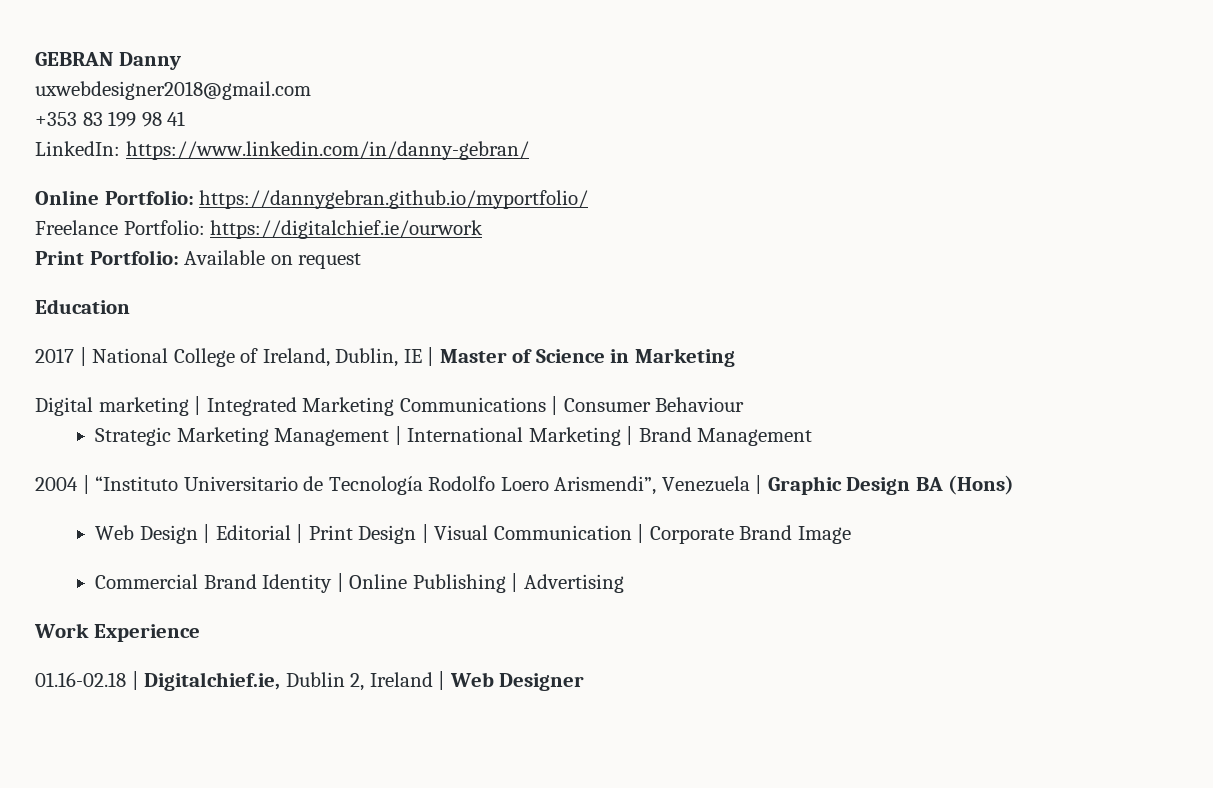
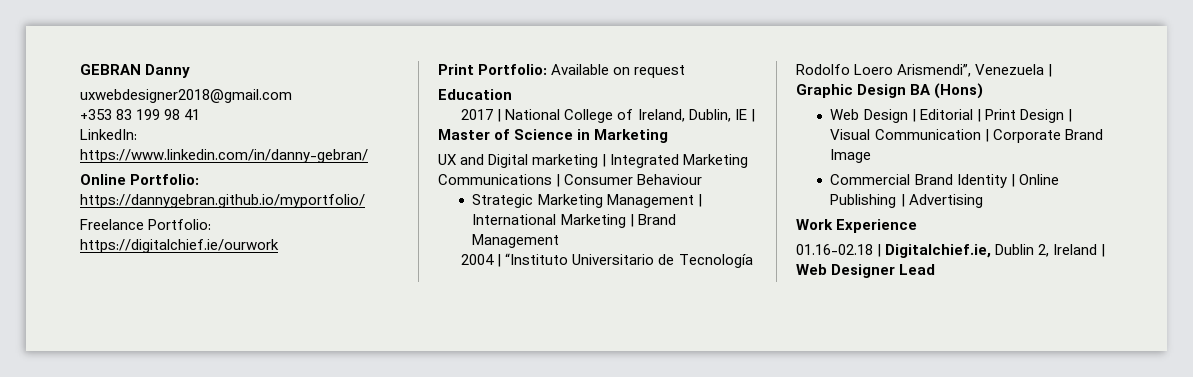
(735, 357) none -> [438,154,485,165] UX and
(585, 682) none -> [899,264,936,275] Lead

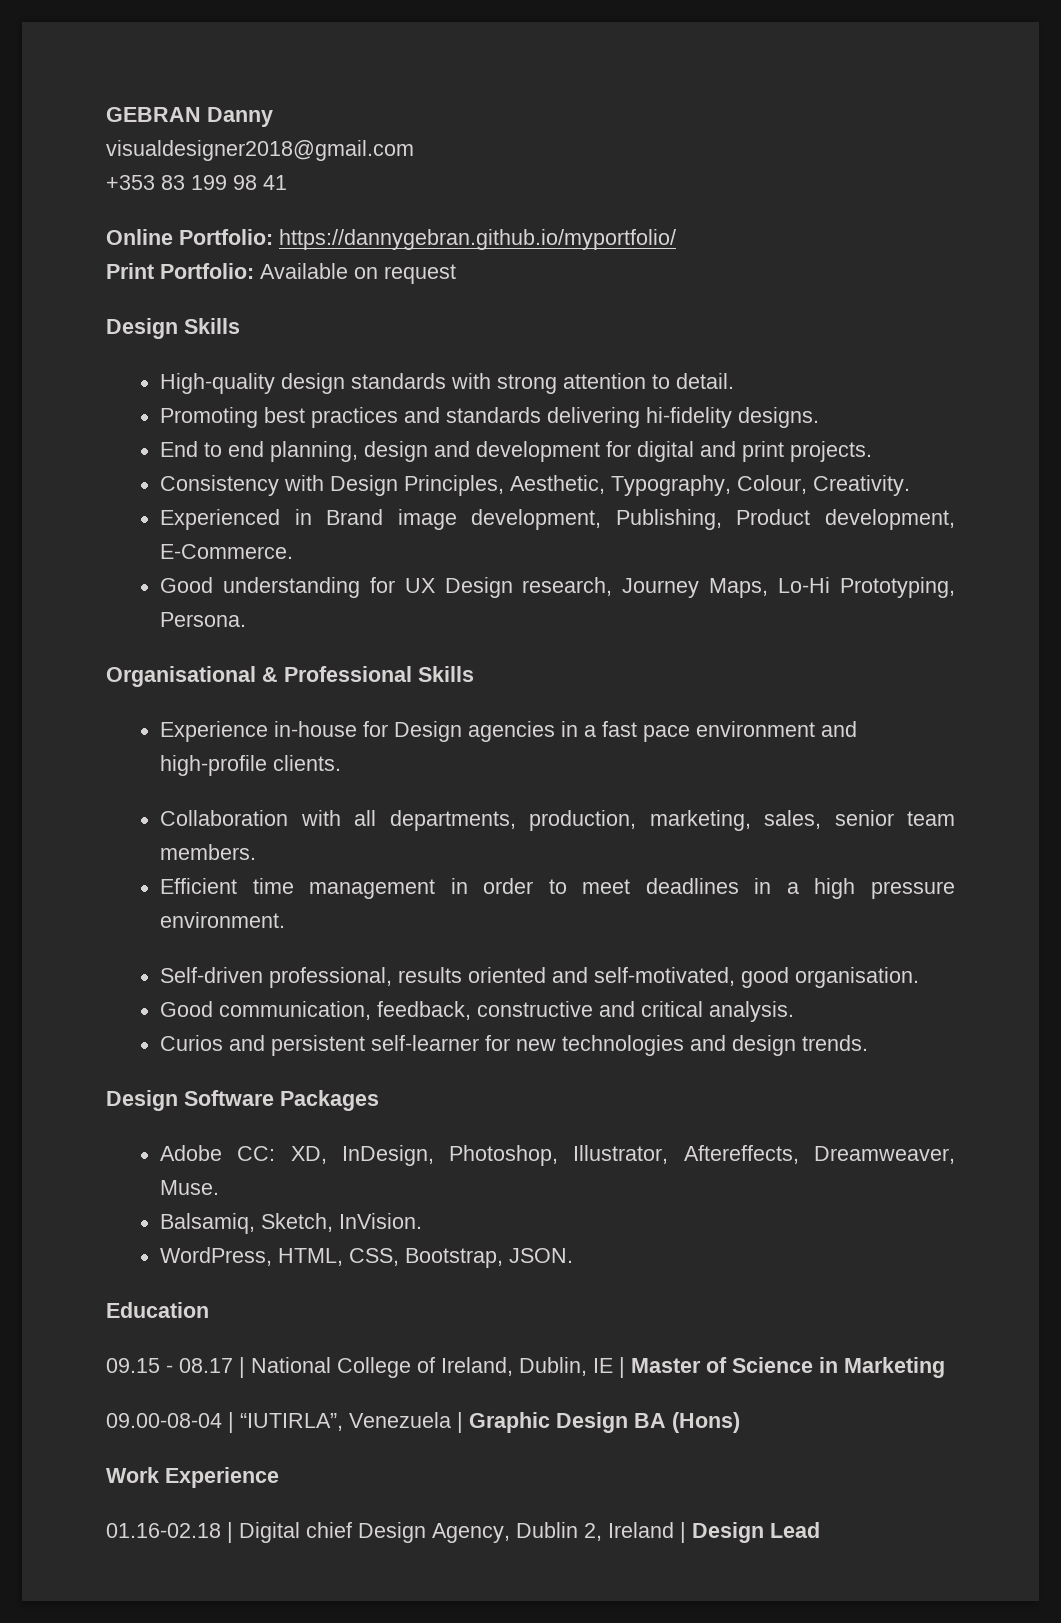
[80,89,292,103] uxwebdesigner2018@gmail.com -> [106,140,414,161] visualdesigner2018@gmail.com
[80,129,137,140] [80,149,368,163] // LinkedIn: https://www.linkedin.com/in/danny-gebran/ -> (287, 182) none
[80,219,212,230] [80,239,279,253] // Freelance Portfolio: https://digitalchief.ie/ourwork -> (676, 239) none
[438,89,512,100] [461,109,494,120] Education // 2017 -> [106,318,240,339] [160,373,735,394] [160,407,820,428] [160,441,873,462] [160,475,911,496] [160,509,955,530] [160,544,294,559] [160,577,955,598] [160,612,247,627] [106,666,474,687] [160,721,858,742] [160,755,342,776] [160,810,955,831] [160,844,257,860] [160,878,955,899] [160,912,286,928] [160,967,920,988] [160,1001,795,1022] [160,1035,869,1056] [106,1090,379,1111] [160,1145,955,1166] [160,1180,220,1195] [160,1213,423,1234] [160,1247,574,1268] [106,1302,209,1318] [106,1358,233,1373] Design Skills // High-quality design standards with strong attention to detail. // Promoting best practices and standards delivering hi-fidelity designs. // End to end planning, design and development for digital and print projects. // Consistency with Design Principles, Aesthetic, Typography, Colour, Creativity. // Experienced in Brand image development, Publishing, Product development, E-Commerce. // Good understanding for UX Design research, Journey Maps, Lo-Hi Prototyping, Persona. // Organisational & Professional Skills // Experience in-house for Design agencies in a fast pace environment and high-profile clients. // Collaboration with all departments, production, marketing, sales, senior team members. // Efficient time management in order to meet deadlines in a high pressure environment. // Self-driven professional, results oriented and self-motivated, good organisation. // Good communication, feedback, constructive and critical analysis. // Curios and persistent self-learner for new technologies and design trends. // Design Software Packages // Adobe CC: XD, InDesign, Photoshop, Illustrator, Aftereffects, Dreamweaver, Muse. // Balsamiq, Sketch, InVision. // WordPress, HTML, CSS, Bootstrap, JSON. // Education // 09.15 - 08.17
[438,154,749,168] [438,174,703,187] [472,194,702,208] [472,214,676,228] [472,234,560,248] [461,253,753,268] [796,64,972,77] UX and Digital marketing | Integrated Marketing Communications | Consumer Behaviour // Strategic Marketing Management | International Marketing | Brand Management // 2004 | “Instituto Universitario de Tecnología Rodolfo Loero Arismendi”, -> [106,1412,343,1433] 09.00-08-04 | “IUTIRLA”,
[830,109,1072,123] [830,129,1103,143] [830,149,872,163] [830,174,1059,188] [830,194,983,208] // Web Design | Editorial | Print Design | Visual Communication | Corporate Brand Image // Commercial Brand Identity | Online Publishing | Advertising -> (740, 1422) none
[885,244,992,258] Digitalchief.ie, -> [239,1522,510,1543] Digital chief Design Agency,
[796,264,896,278] Web Designer -> [692,1522,764,1543] Design

